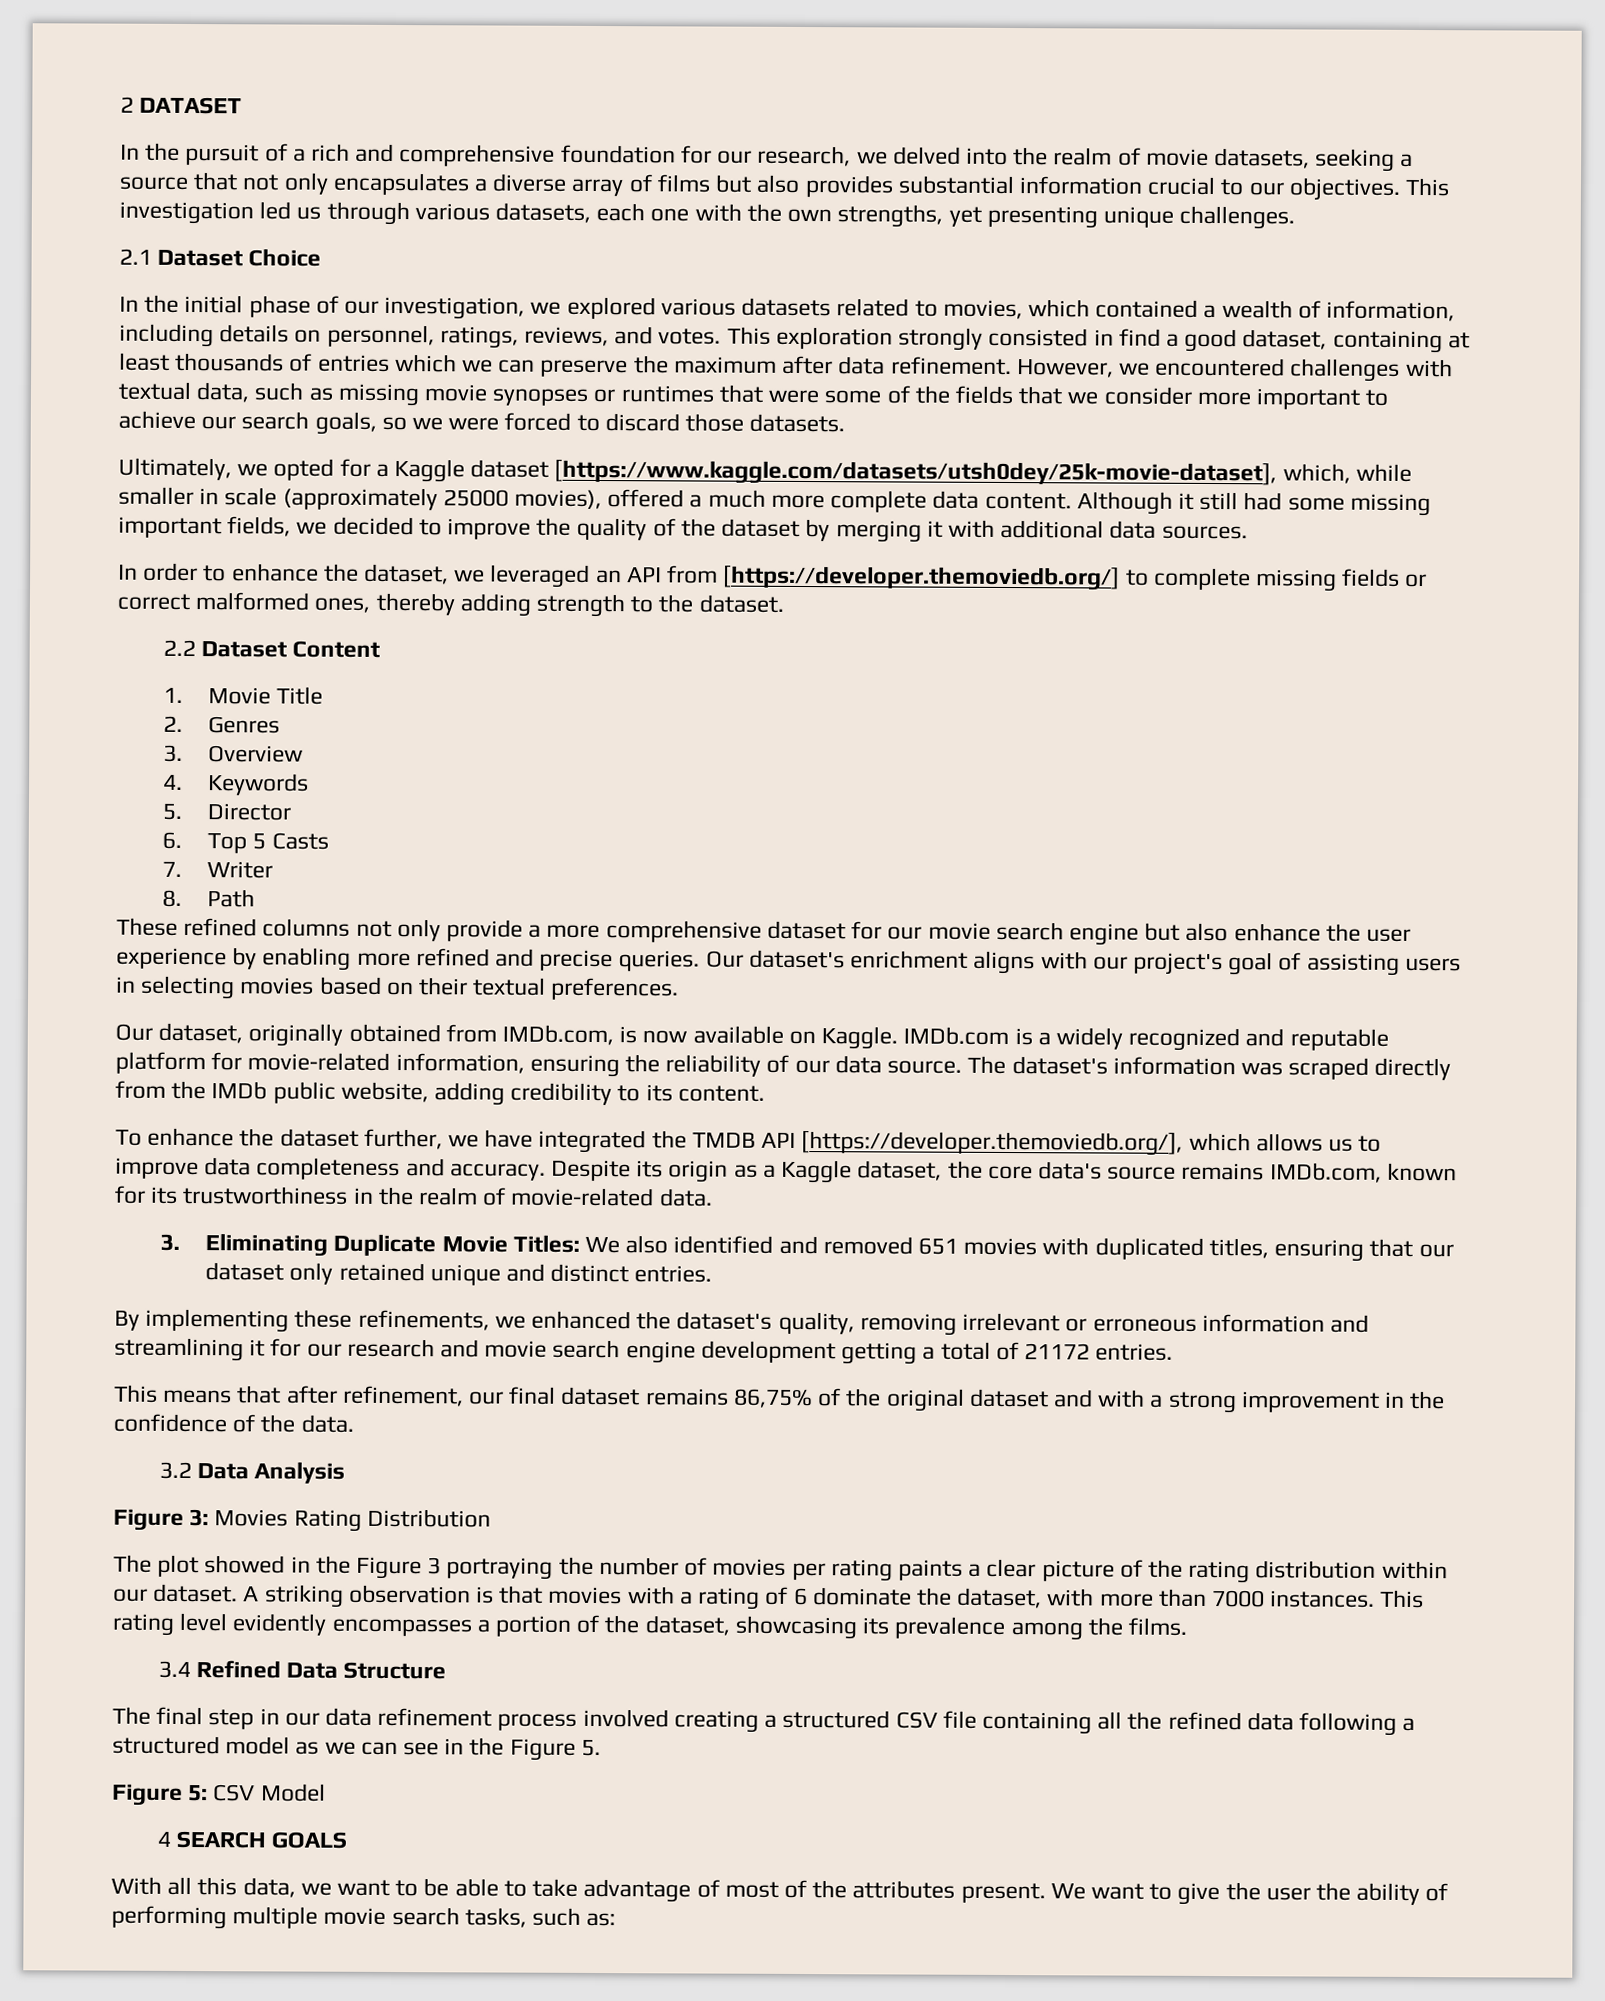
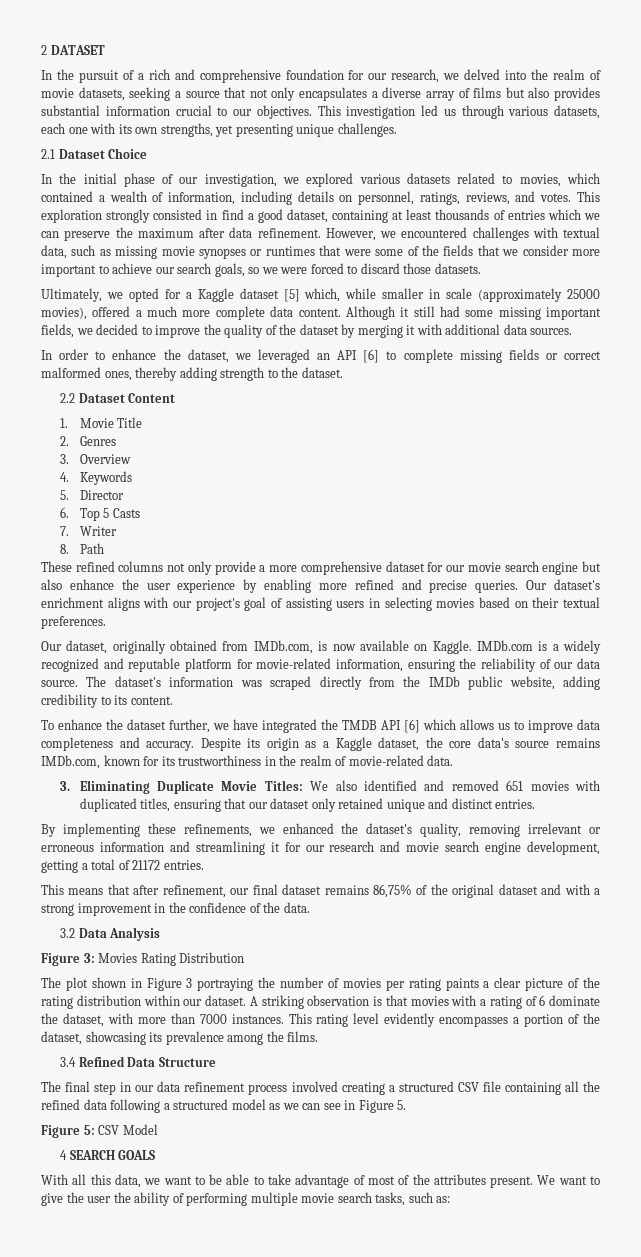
[746,203,782,222] the -> [118,124,132,134] its
[554,459,1278,487] [https://www.kaggle.com/datasets/utsh0dey/25k-movie-dataset], -> [283,289,300,302] [5]
[667,565,1121,591] from [https://developer.themoviedb.org/] -> [363,349,380,363] [6]
[801,1130,1184,1156] [https://developer.themoviedb.org/], -> [404,719,420,733] [6]
[700,1340,836,1364] development -> [527,841,600,855] development,
[204,1555,351,1574] showed in the -> [91,977,142,988] shown in
[469,1737,505,1756] the -> (356, 1105) none

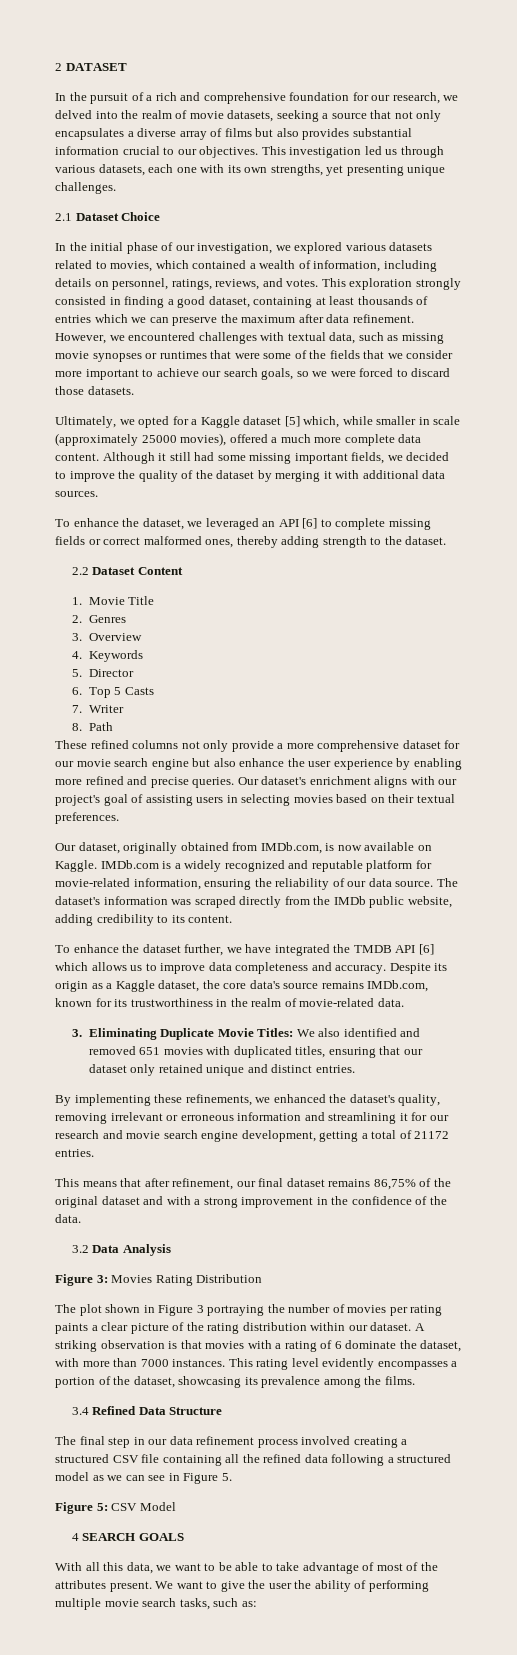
[221,209,244,220] find -> [124,296,165,308] finding
[41,349,106,360] In order to -> [55,519,70,527] To

